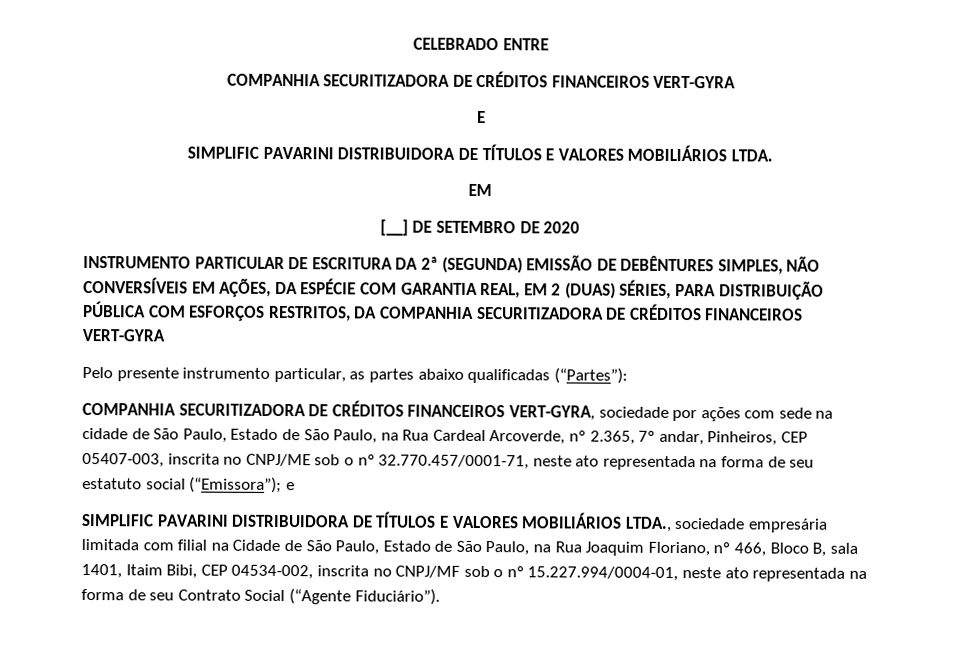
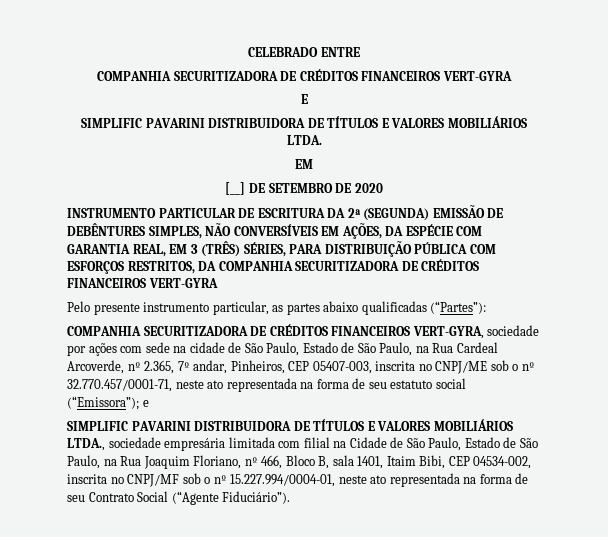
[551,282,616,299] 2 (DUAS) -> [190,241,241,257] 3 (TRÊS)

